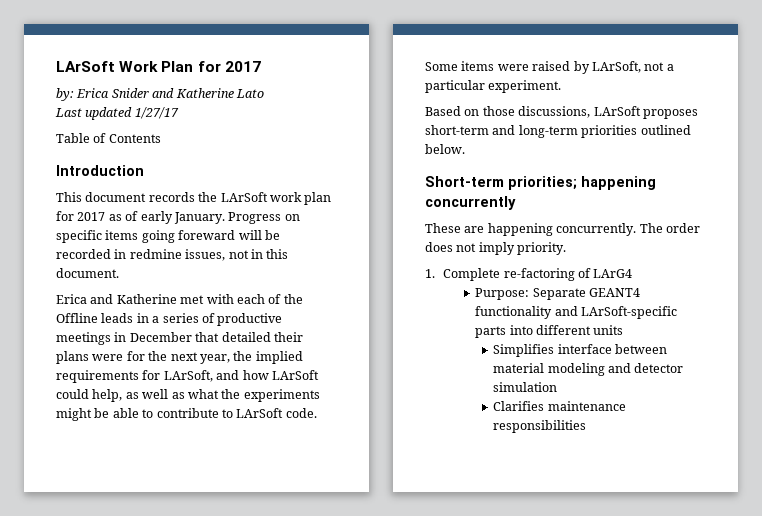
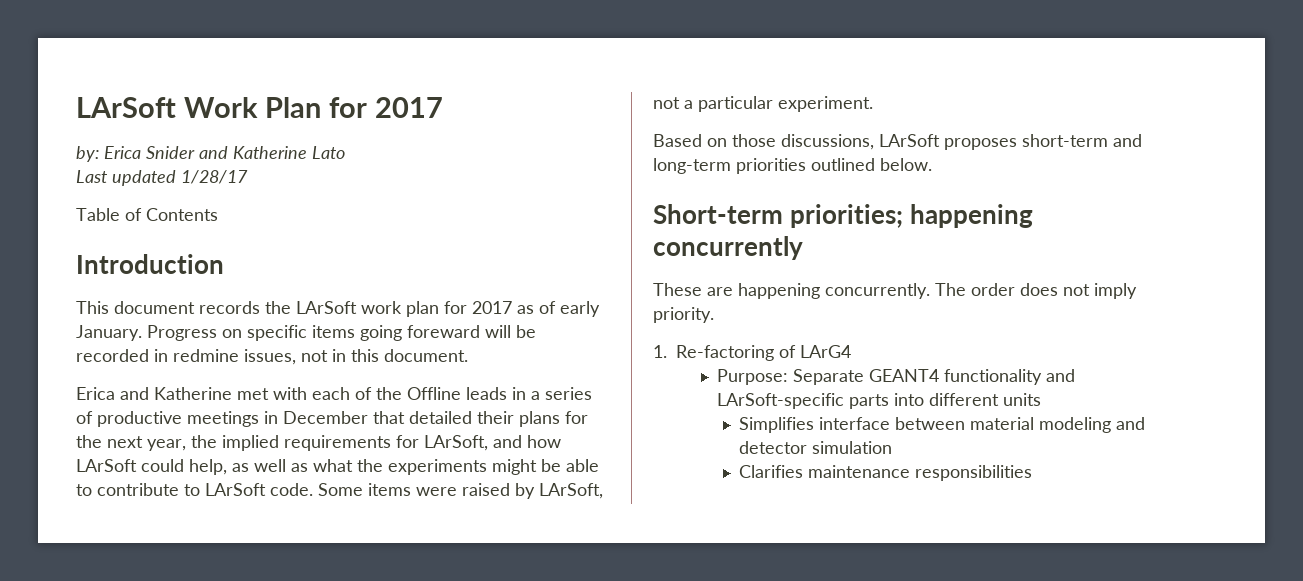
[134,107,179,119] 1/27/17 -> [181,170,248,184] 1/28/17
[92,354,124,361] were -> (560, 419) none
[443,268,575,281] Complete re-factoring -> [676,345,774,361] Re-factoring

